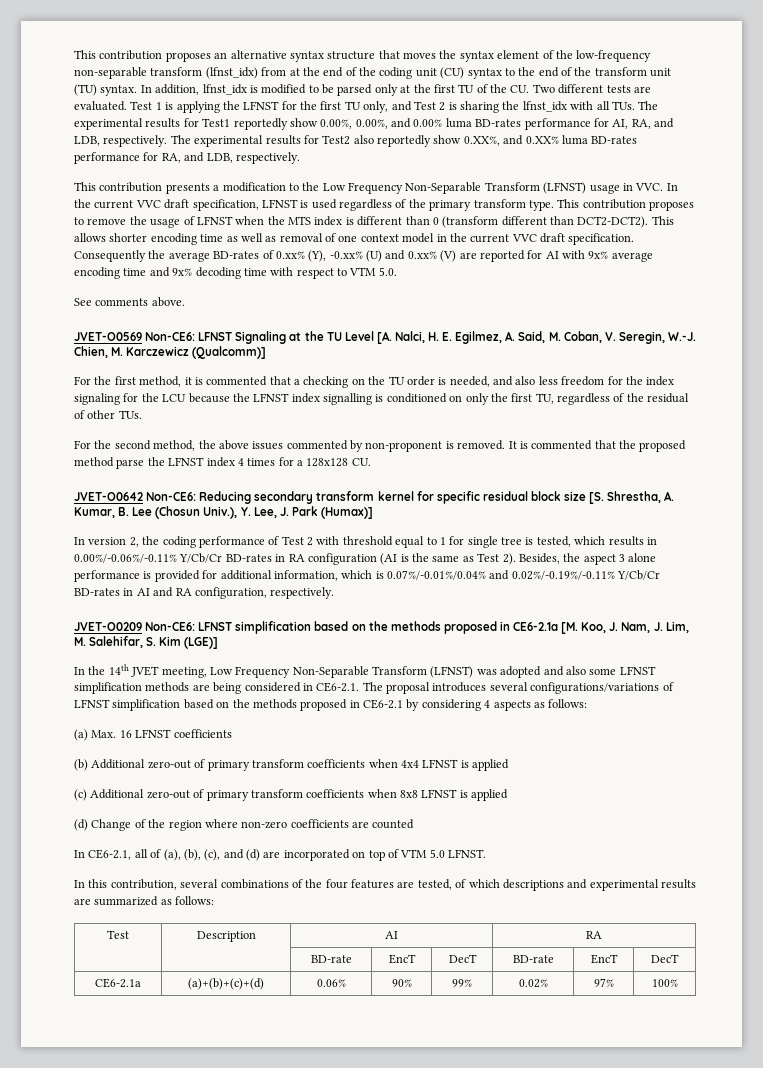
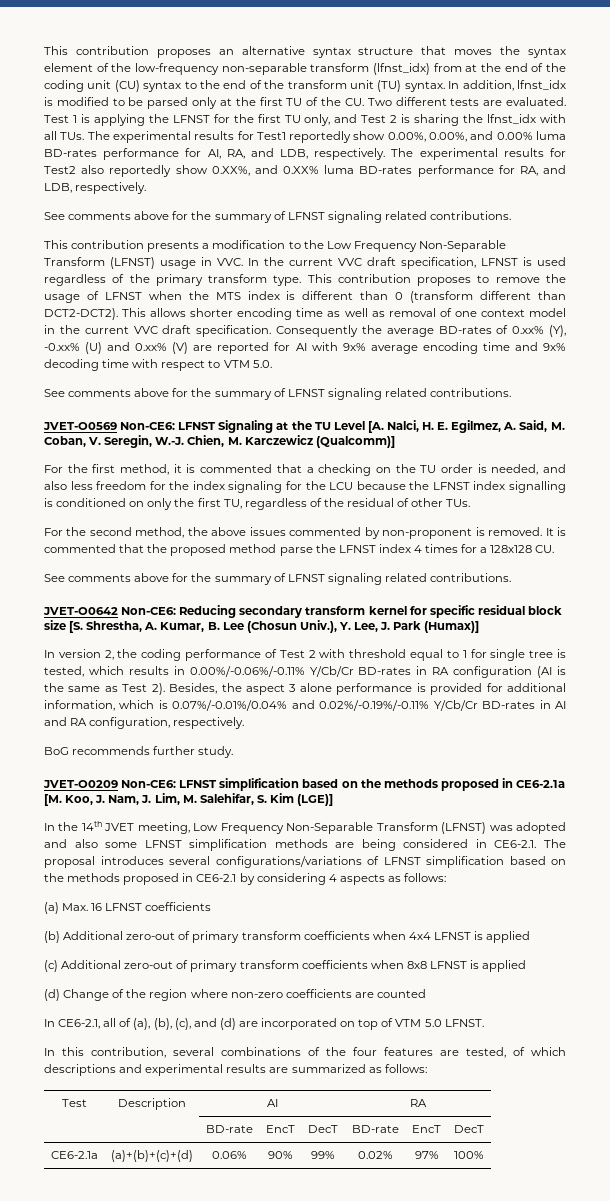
(300, 158) none -> [44,211,512,223] // See comments above for the summary of LFNST signaling related contributions.
[151,297,185,307] above. -> [134,388,512,400] above for the summary of LFNST signaling related contributions.
(371, 462) none -> [44,573,512,585] // See comments above for the summary of LFNST signaling related contributions.
(335, 593) none -> [44,746,234,758] // BoG recommends further study.

